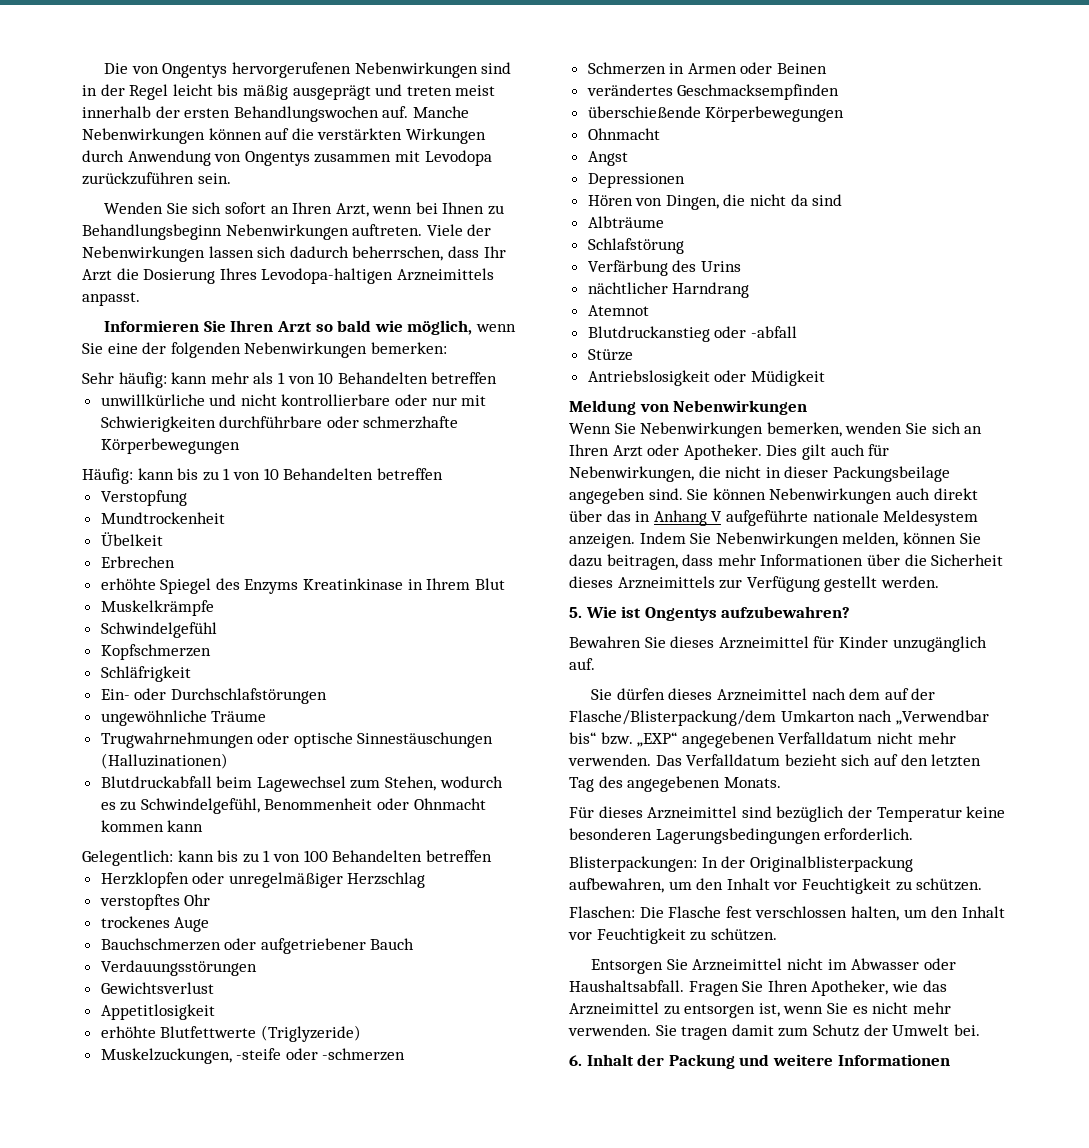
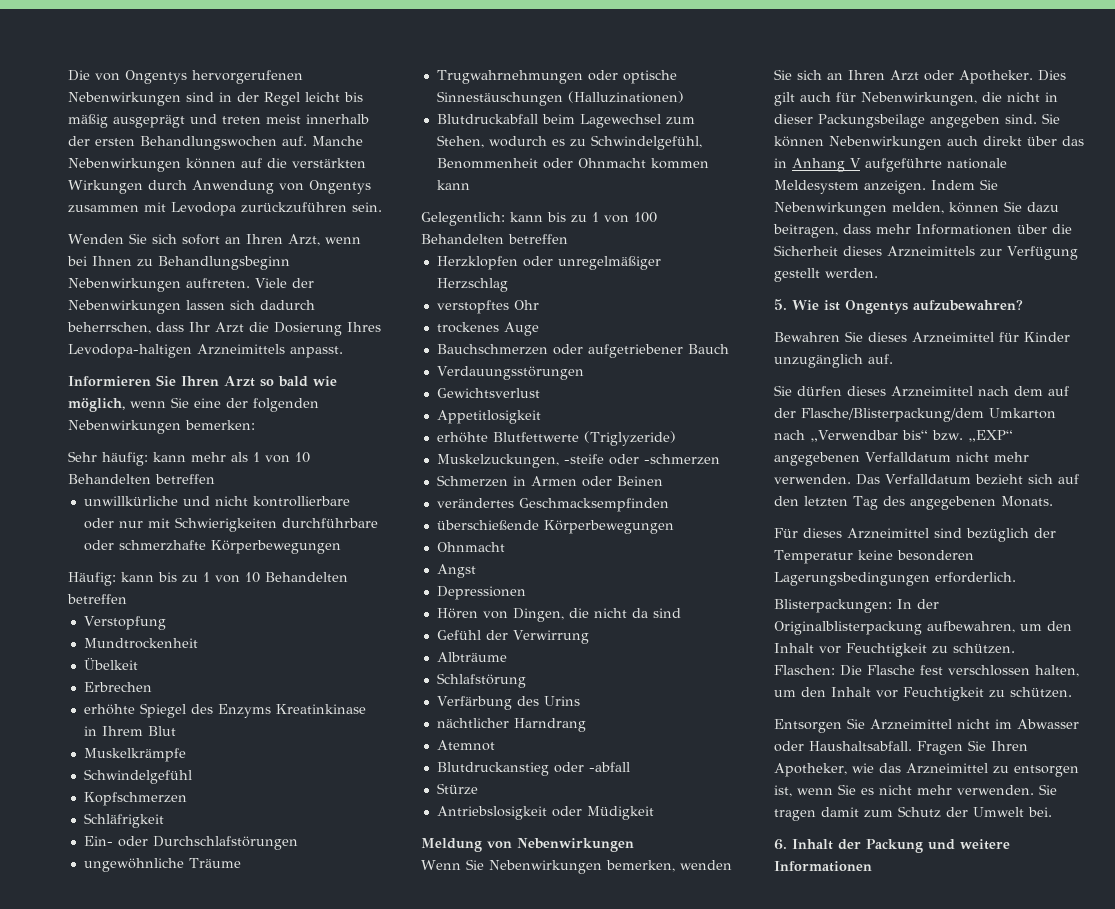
(843, 200) none -> [436,630,589,644] // Gefühl der Verwirrung

